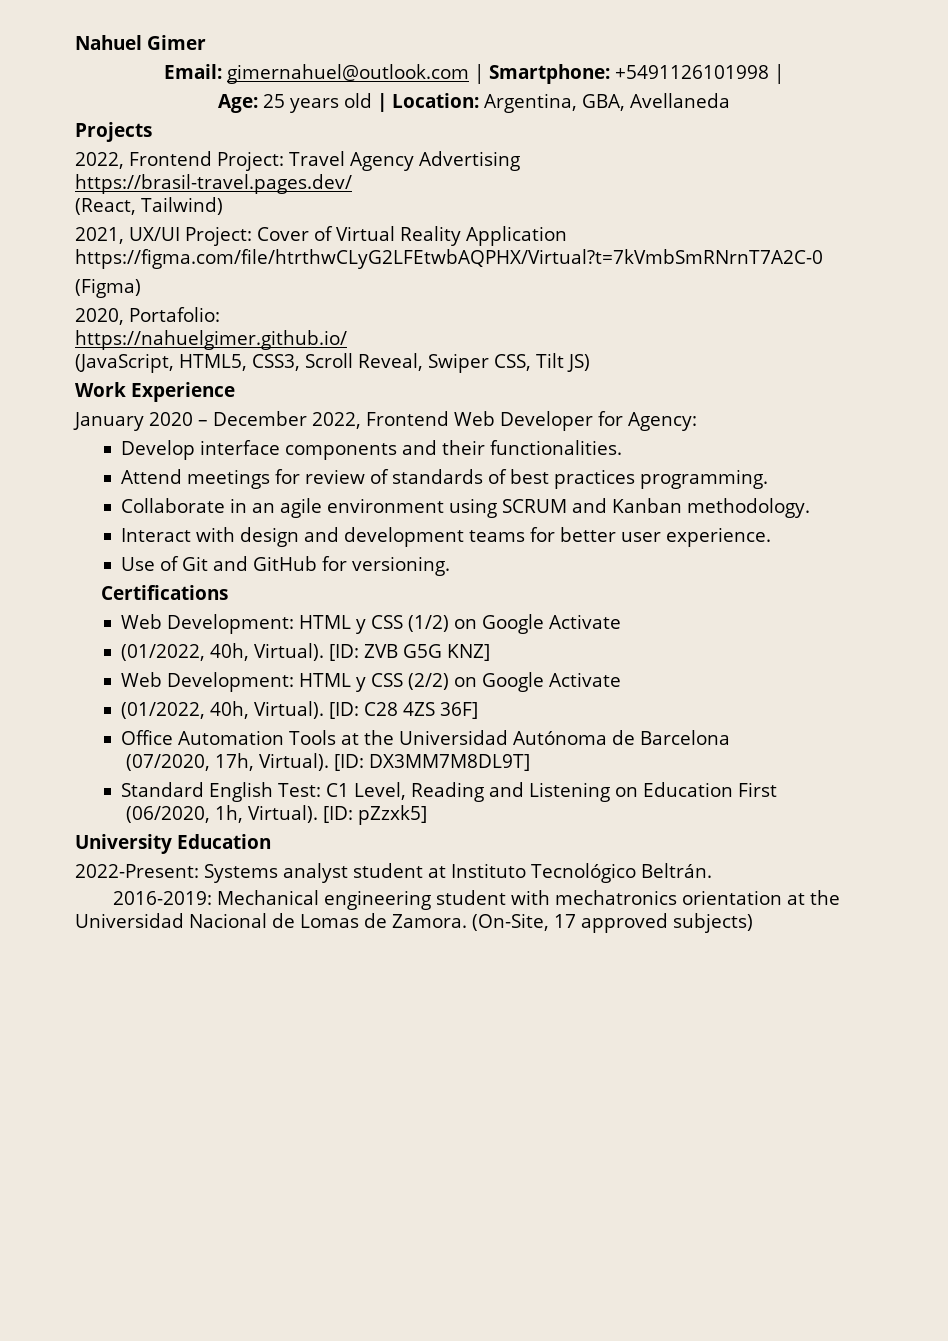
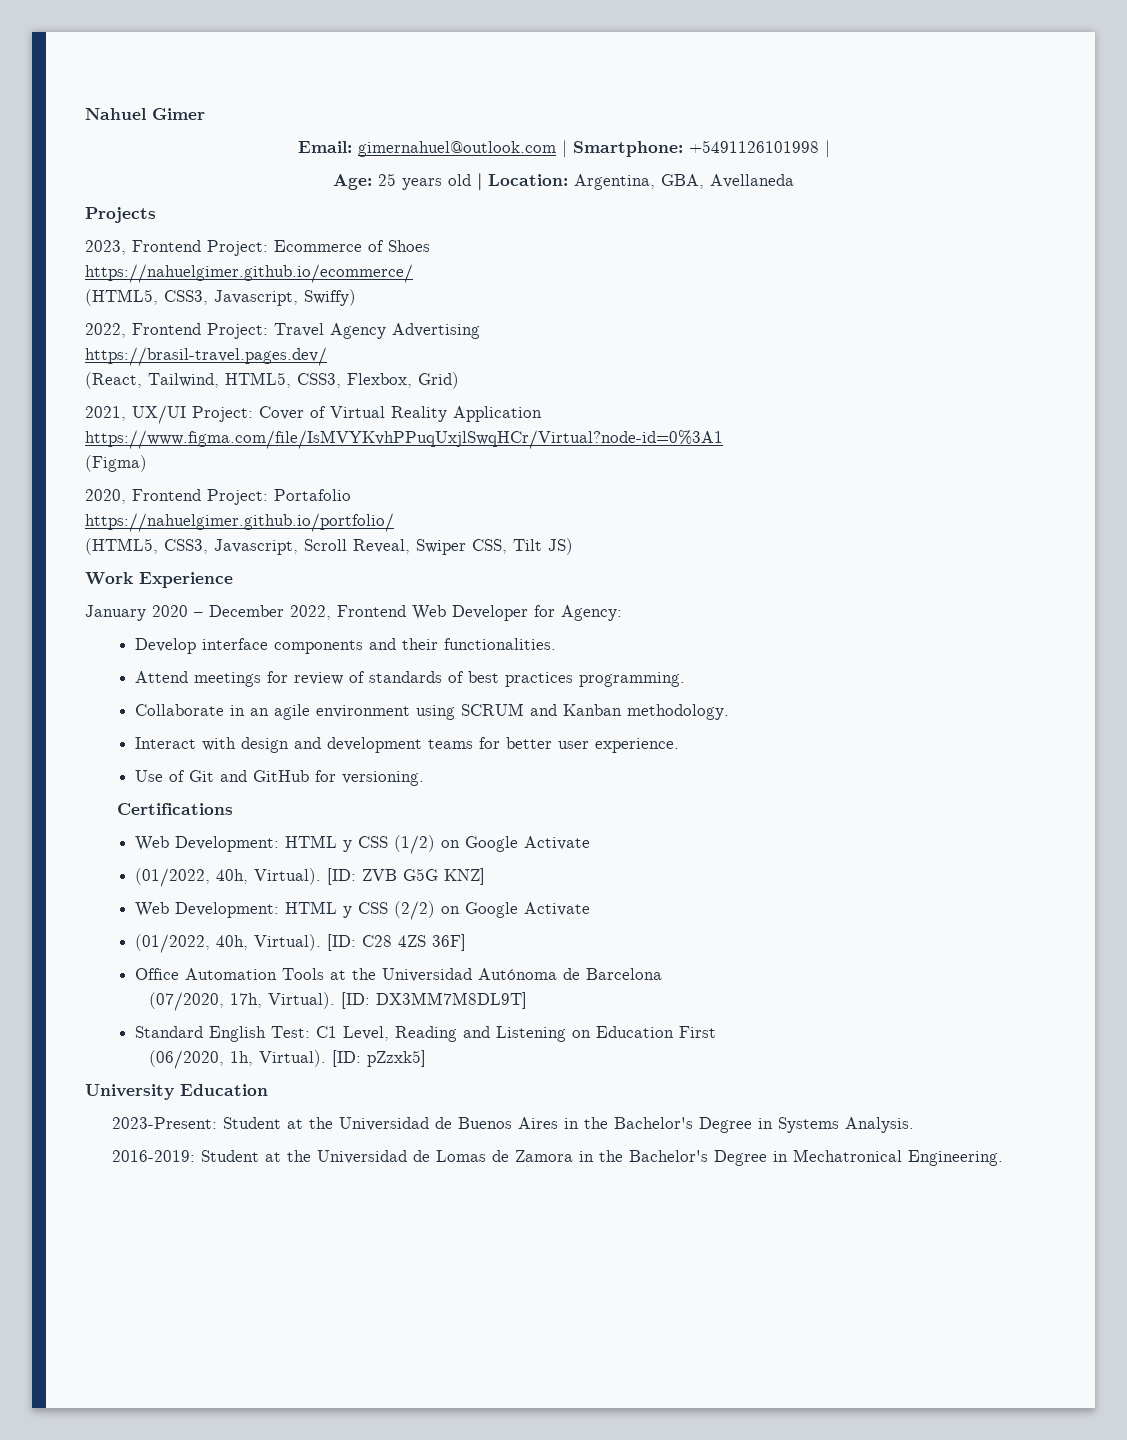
(152, 132) none -> [85,240,430,256] [85,264,413,283] [85,289,356,306] // 2023, Frontend Project: Ecommerce of Shoes // https://nahuelgimer.github.io/ecommerce/ // (HTML5, CSS3, Javascript, Swiffy)
[141,197,223,215] Tailwind) -> [148,372,459,389] Tailwind, HTML5, CSS3, Flexbox, Grid)
[75,249,823,269] https://figma.com/file/htrthwCLyG2LFEtwbAQPHX/Virtual?t=7kVmbSmRNrnT7A2C-0 -> [85,430,723,449] https://www.figma.com/file/IsMVYKvhPPuqUxjlSwqHCr/Virtual?node-id=0%3A1
[129,307,220,322] [75,330,347,350] [75,353,301,373] Portafolio: // https://nahuelgimer.github.io/ // (JavaScript, HTML5, CSS3, -> [132,489,351,505] [85,513,394,532] [85,538,298,555] Frontend Project: Portafolio // https://nahuelgimer.github.io/portfolio/ // (HTML5, CSS3, Javascript,
[75,863,712,883] [113,890,841,910] [75,913,753,933] 2022-Present: Systems analyst student at Instituto Tecnológico Beltrán. // 2016-2019: Mechanical engineering student with mechatronics orientation at the Universidad Nacional de Lomas de Zamora. (On-Site, 17 approved subjects) -> [111,1117,914,1133] [111,1149,1003,1166] 2023-Present: Student at the Universidad de Buenos Aires in the Bachelor's Degree in Systems Analysis. // 2016-2019: Student at the Universidad de Lomas de Zamora in the Bachelor's Degree in Mechatronical Engineering.

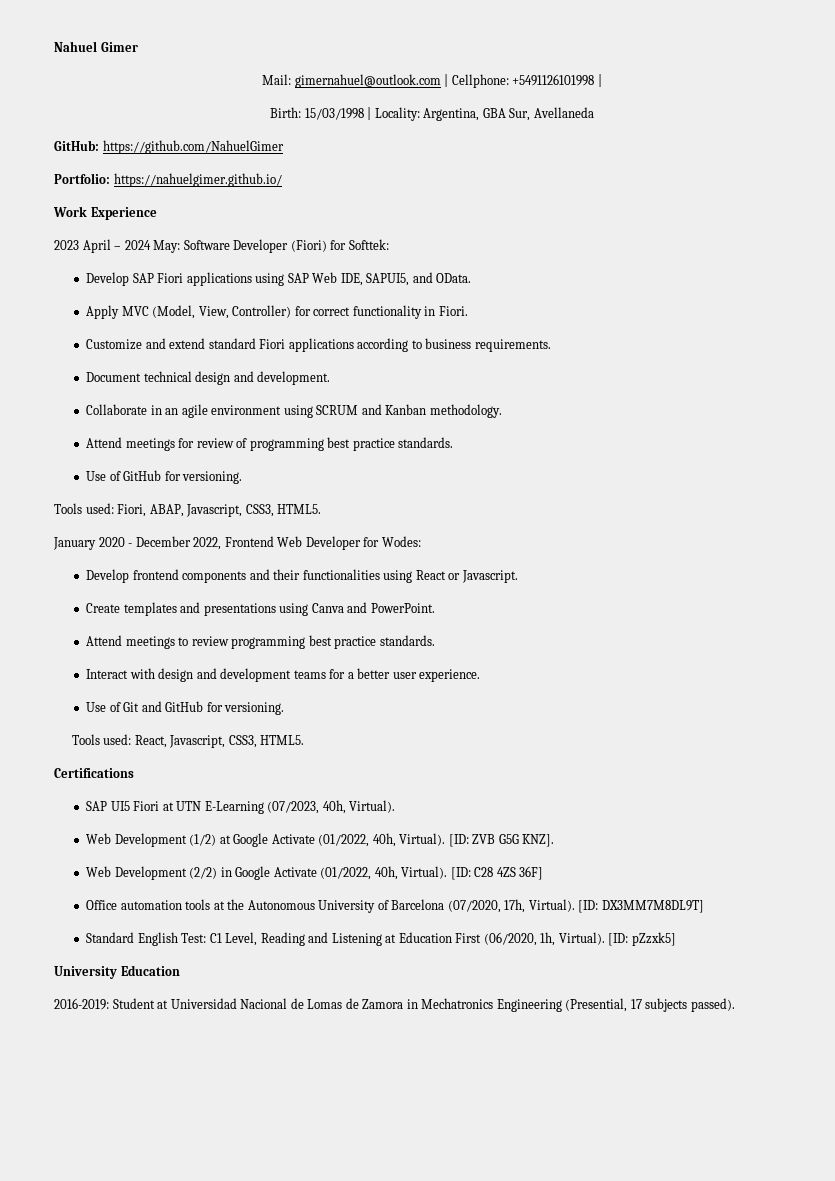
[297,141,352,153] Email: -> [262,74,292,85] Mail:
[572,141,683,157] Smartphone: -> [451,74,509,88] Cellphone:
[333,173,794,191] [85,207,156,223] [85,240,430,256] [85,264,413,283] [85,289,356,306] [85,323,480,339] [85,347,327,366] [85,372,459,389] [85,405,542,424] [85,430,723,449] [85,455,147,472] [85,489,351,505] [85,513,394,532] [85,538,573,555] [85,572,233,588] [85,605,622,621] [135,638,557,654] [135,671,686,687] Age: 25 years old | Location: Argentina, GBA, Avellaneda // Projects // 2023, Frontend Project: Ecommerce of Shoes // https://nahuelgimer.github.io/ecommerce/ // (HTML5, CSS3, Javascript, Swiffy) // 2022, Frontend Project: Travel Agency Advertising // https://brasil-travel.pages.dev/ // (React, Tailwind, HTML5, CSS3, Flexbox, Grid) // 2021, UX/UI Project: Cover of Virtual Reality Application https://www.figma.com/file/IsMVYKvhPPuqUxjlSwqHCr/Virtual?node-id=0%3A1 // (Figma) // 2020, Frontend Project: Portafolio // https://nahuelgimer.github.io/portfolio/ // (HTML5, CSS3, Javascript, Scroll Reveal, Swiper CSS, Tilt JS) // Work Experience // January 2020 – December 2022, Frontend Web Developer for Agency: // Develop interface components and their functionalities. // Attend meetings for review of standards of best practices programming. -> [270,107,594,121] [54,140,284,154] [54,173,282,187] [53,206,157,220] [54,239,389,253] [86,272,472,286] [86,305,468,319] [86,338,551,352] [86,371,331,385] Birth: 15/03/1998 | Locality: Argentina, GBA Sur, Avellaneda // GitHub: https://github.com/NahuelGimer // Portfolio: https://nahuelgimer.github.io/ // Work Experience // 2023 April – 2024 May: Software Developer (Fiori) for Softtek: // Develop SAP Fiori applications using SAP Web IDE, SAPUI5, and OData. // Apply MVC (Model, View, Controller) for correct functionality in Fiori. // Customize and extend standard Fiori applications according to business requirements. // Document technical design and development.
(730, 712) none -> [86,437,454,451] [86,470,243,484] [54,503,322,517] [53,536,421,550] [86,569,518,583] [86,602,435,616] [86,635,435,649] // Attend meetings for review of programming best practice standards. // Use of GitHub for versioning. // Tools used: Fiori, ABAP, Javascript, CSS3, HTML5. // January 2020 - December 2022, Frontend Web Developer for Wodes: // Develop frontend components and their functionalities using React or Javascript. // Create templates and presentations using Canva and PowerPoint. // Attend meetings to review programming best practice standards.
(501, 743) none -> [347,672,354,679] a
[117,803,234,815] [135,835,591,854] Certifications // Web Development: HTML y CSS (1/2) on Google Activate // -> [71,734,305,748] [54,768,134,778] [86,800,396,814] [86,833,315,847] Tools used: React, Javascript, CSS3, HTML5. // Certifications // SAP UI5 Fiori at UTN E-Learning (07/2023, 40h, Virtual). // Web Development (1/2) at Google Activate
[444,868,486,885] [135,901,591,920] KNZ] // Web Development: HTML y CSS (2/2) on Google Activate // -> [522,834,555,847] [86,866,317,880] KNZ]. // Web Development (2/2) in Google Activate
[185,968,581,982] Automation Tools at the Universidad Autónoma de -> [120,899,389,913] automation tools at the Autonomous University of
(663, 974) // -> (445, 904) none
[572,1030,592,1038] on -> [385,934,397,943] at
(717, 1032) // -> (482, 938) none
[111,1117,914,1133] // 2023-Present: Student at the Universidad de Buenos Aires in the Bachelor's Degree in Systems Analysis. -> (180, 970) none
[286,1150,407,1164] the Universidad -> [170,998,288,1009] Universidad Nacional
[598,1149,1003,1166] the Bachelor's Degree in Mechatronical Engineering. -> [421,998,735,1012] Mechatronics Engineering (Presential, 17 subjects passed).

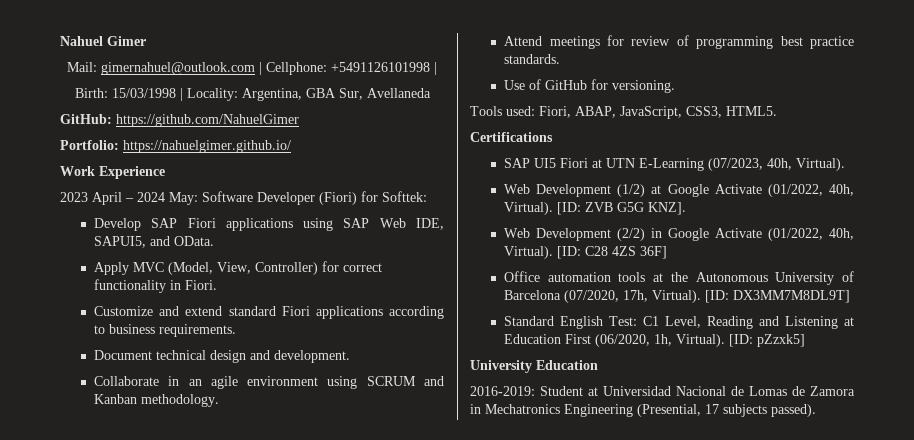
[186,504,322,517] [53,536,421,550] [86,569,518,583] [86,602,435,616] [86,635,435,649] [86,668,481,682] [86,701,285,715] [71,734,226,748] Javascript, CSS3, HTML5. // January 2020 - December 2022, Frontend Web Developer for Wodes: // Develop frontend components and their functionalities using React or Javascript. // Create templates and presentations using Canva and PowerPoint. // Attend meetings to review programming best practice standards. // Interact with design and development teams for a better user experience. // Use of Git and GitHub for versioning. // Tools used: React, Javascript, -> [620,106,682,119] JavaScript,

